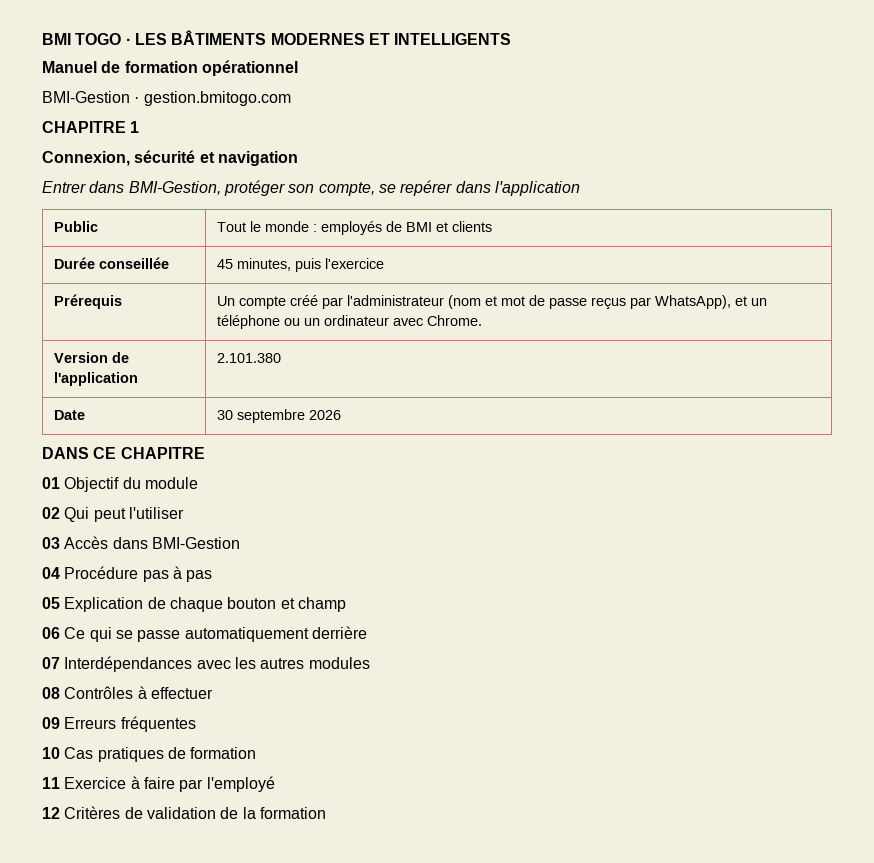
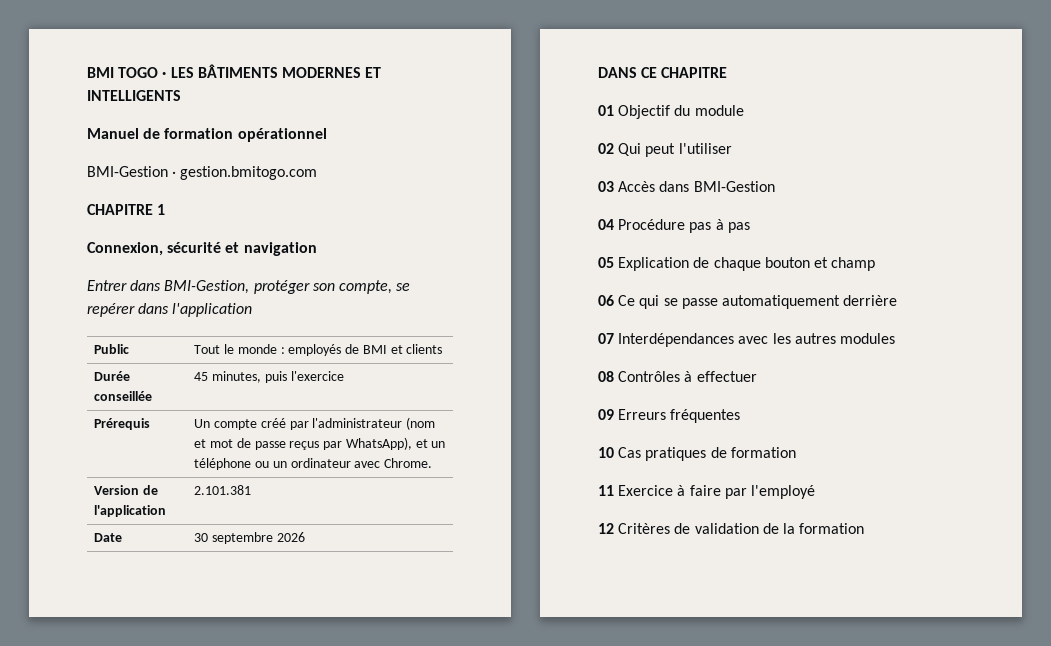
[217,353,282,363] 2.101.380 -> [194,485,252,495] 2.101.381

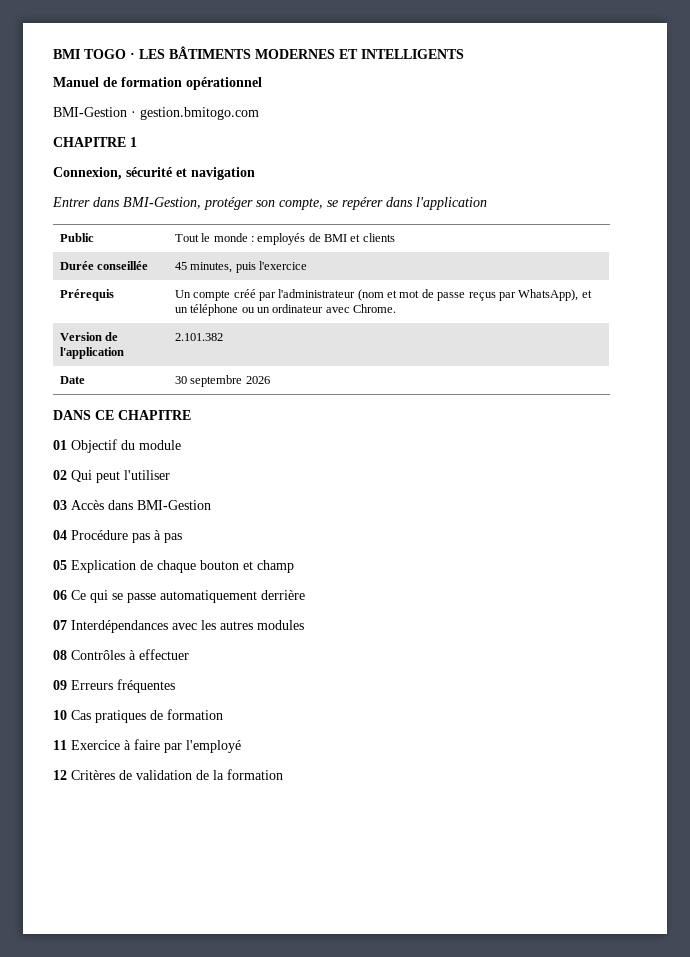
[194,485,252,495] 2.101.381 -> [174,333,223,341] 2.101.382

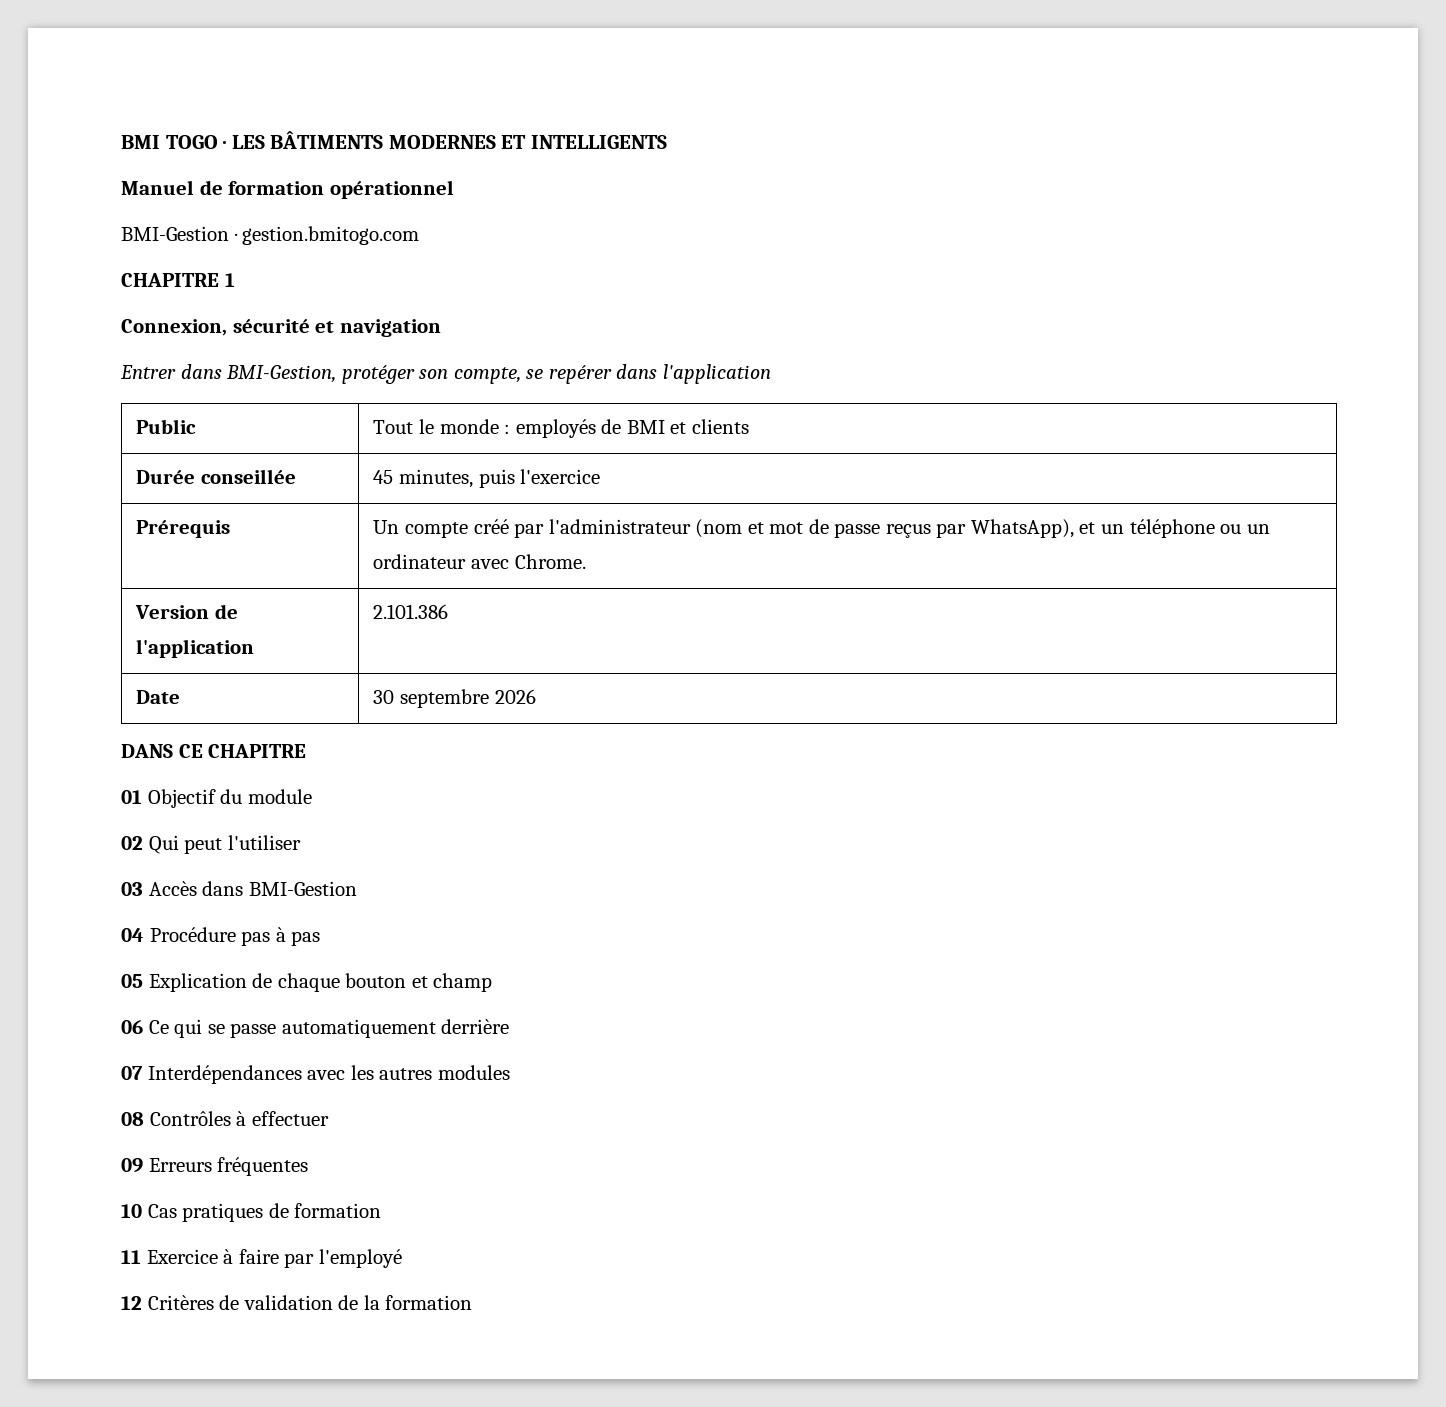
[174,333,223,341] 2.101.382 -> [373,604,449,619] 2.101.386

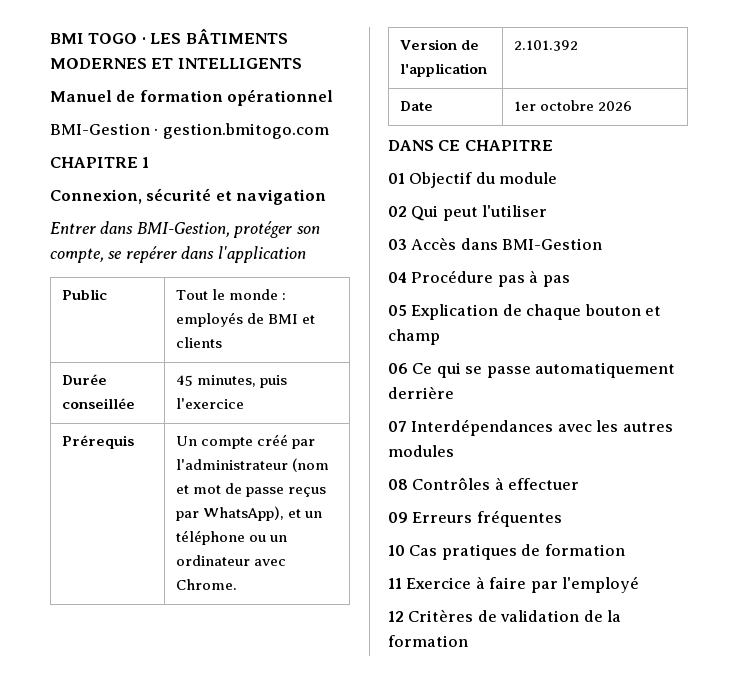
[373,604,449,619] 2.101.386 -> [514,40,579,51] 2.101.392
[373,689,490,708] 30 septembre -> [514,100,595,111] 1er octobre

